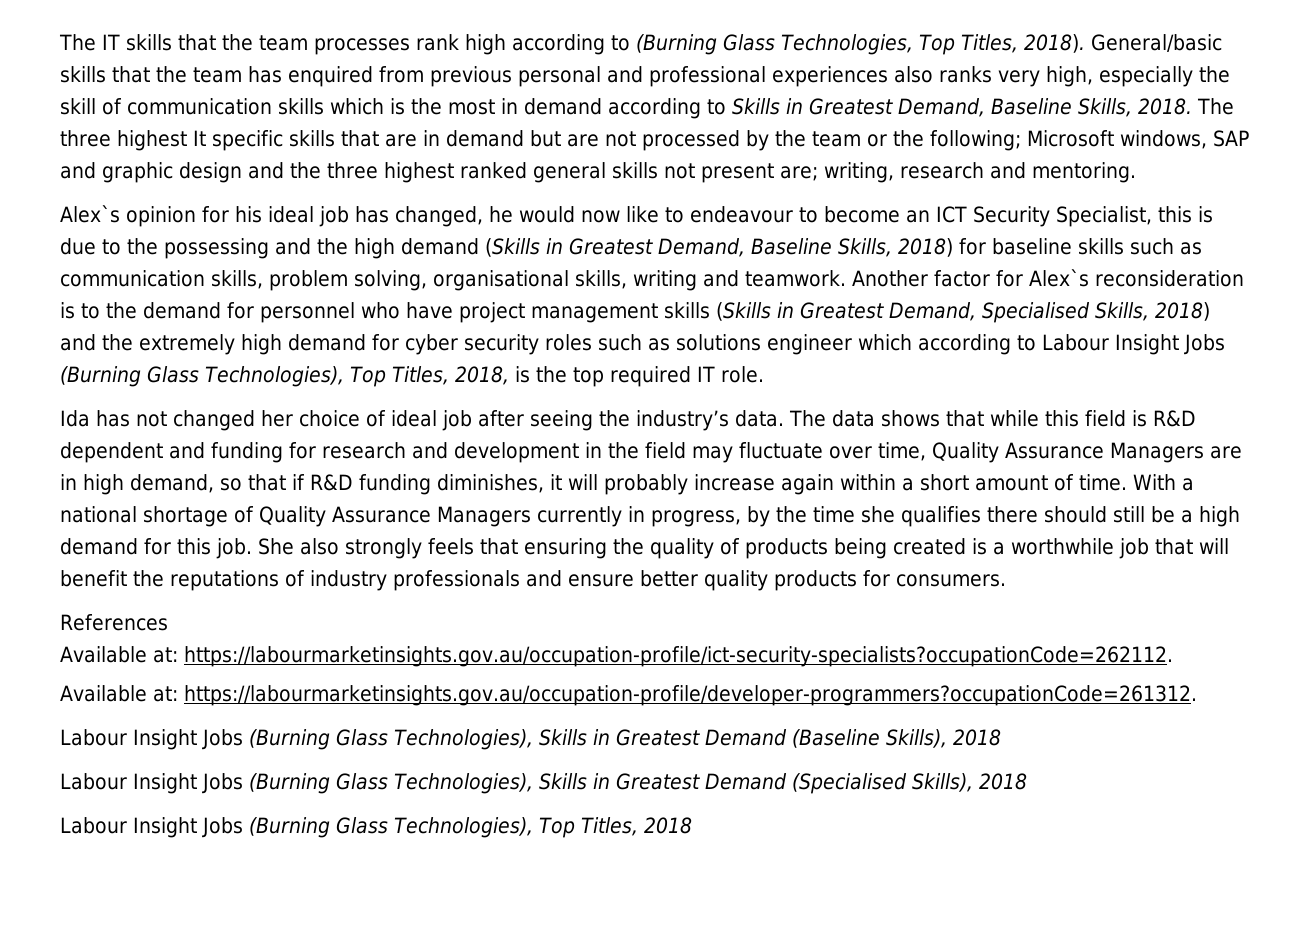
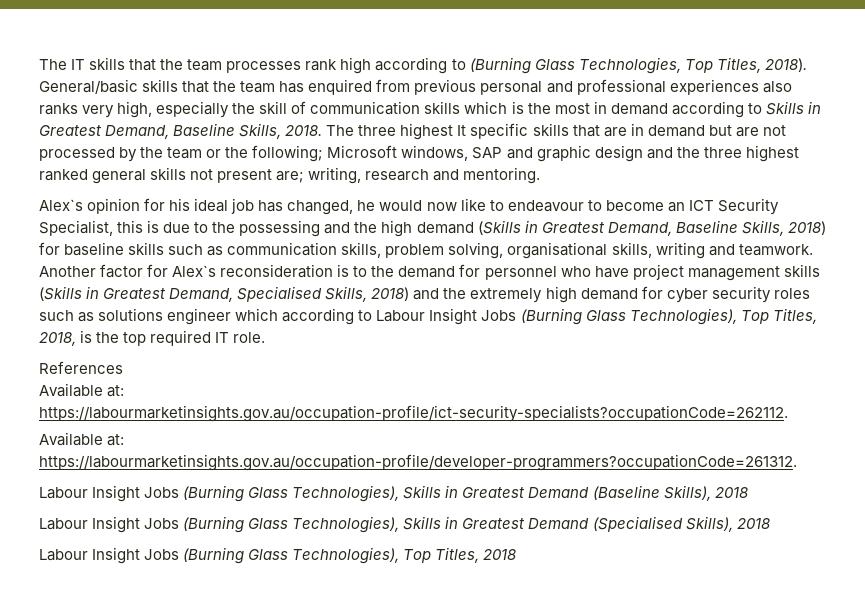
[60,410,1196,431] [60,442,1242,463] [60,474,1194,495] [60,506,1240,527] [60,538,1229,559] [60,570,1006,591] // Ida has not changed her choice of ideal job after seeing the industry’s data. The data shows that while this field is R&D dependent and funding for research and development in the field may fluctuate over time, Quality Assurance Managers are in high demand, so that if R&D funding diminishes, it will probably increase again within a short amount of time. With a national shortage of Quality Assurance Managers currently in progress, by the time she qualifies there should still be a high demand for this job. She also strongly feels that ensuring the quality of products being created is a worthwhile job that will benefit the reputations of industry professionals and ensure better quality products for consumers. -> (266, 337) none

